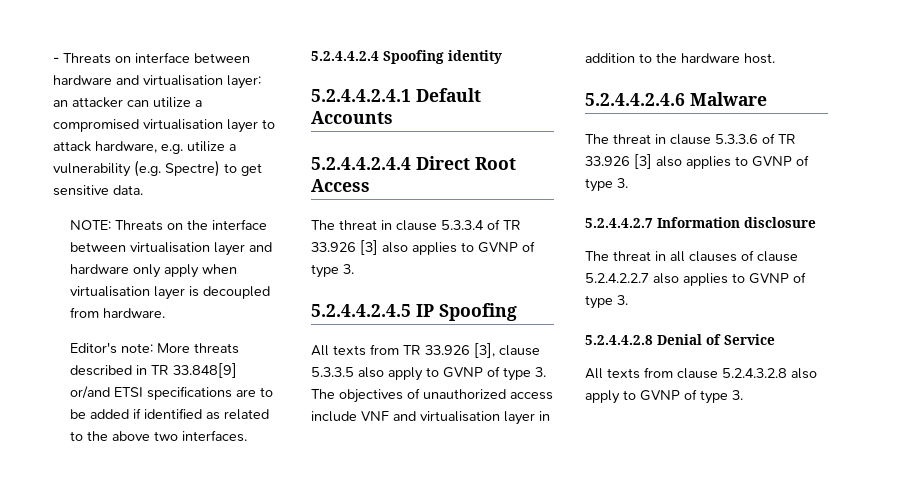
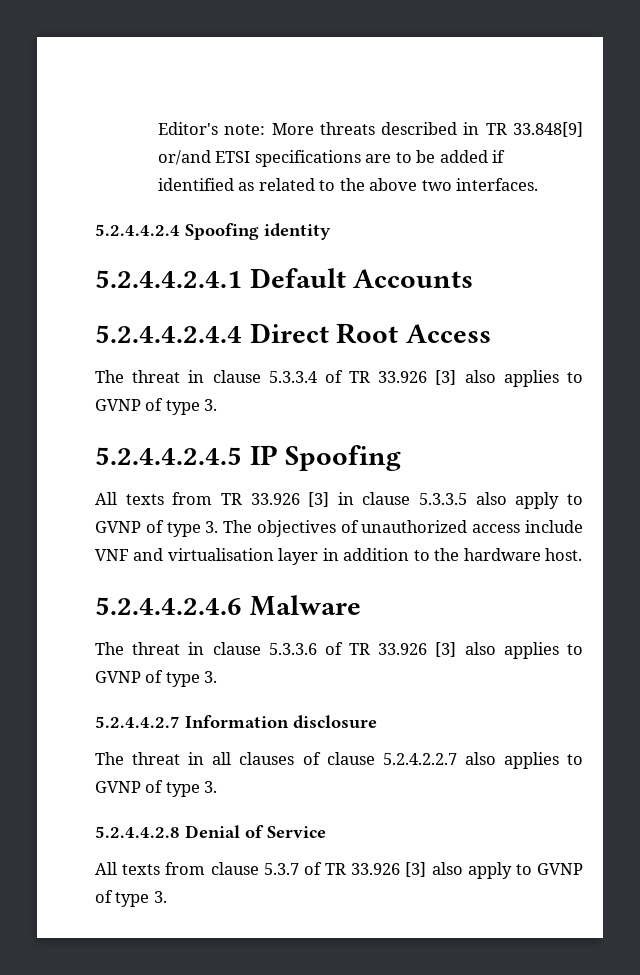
[53,52,251,64] [53,75,262,89] [53,97,203,108] [53,119,276,133] [53,141,237,154] [53,160,263,177] [53,185,144,196] [69,219,267,231] [69,242,272,256] [69,264,237,278] [69,286,270,300] [69,307,165,318] - Threats on interface between hardware and virtualisation layer: an attacker can utilize a compromised virtualisation layer to attack hardware, e.g. utilize a vulnerability (e.g. Spectre) to get sensitive data. // NOTE: Threats on the interface between virtualisation layer and hardware only apply when virtualisation layer is decoupled from hardware. // -> (158, 128) none
[474,343,495,358] [3], -> [308,492,354,507] [3] in
[722,368,787,378] 5.2.4.3.2.8 -> [263,862,427,877] 5.3.7 of TR 33.926 [3]

